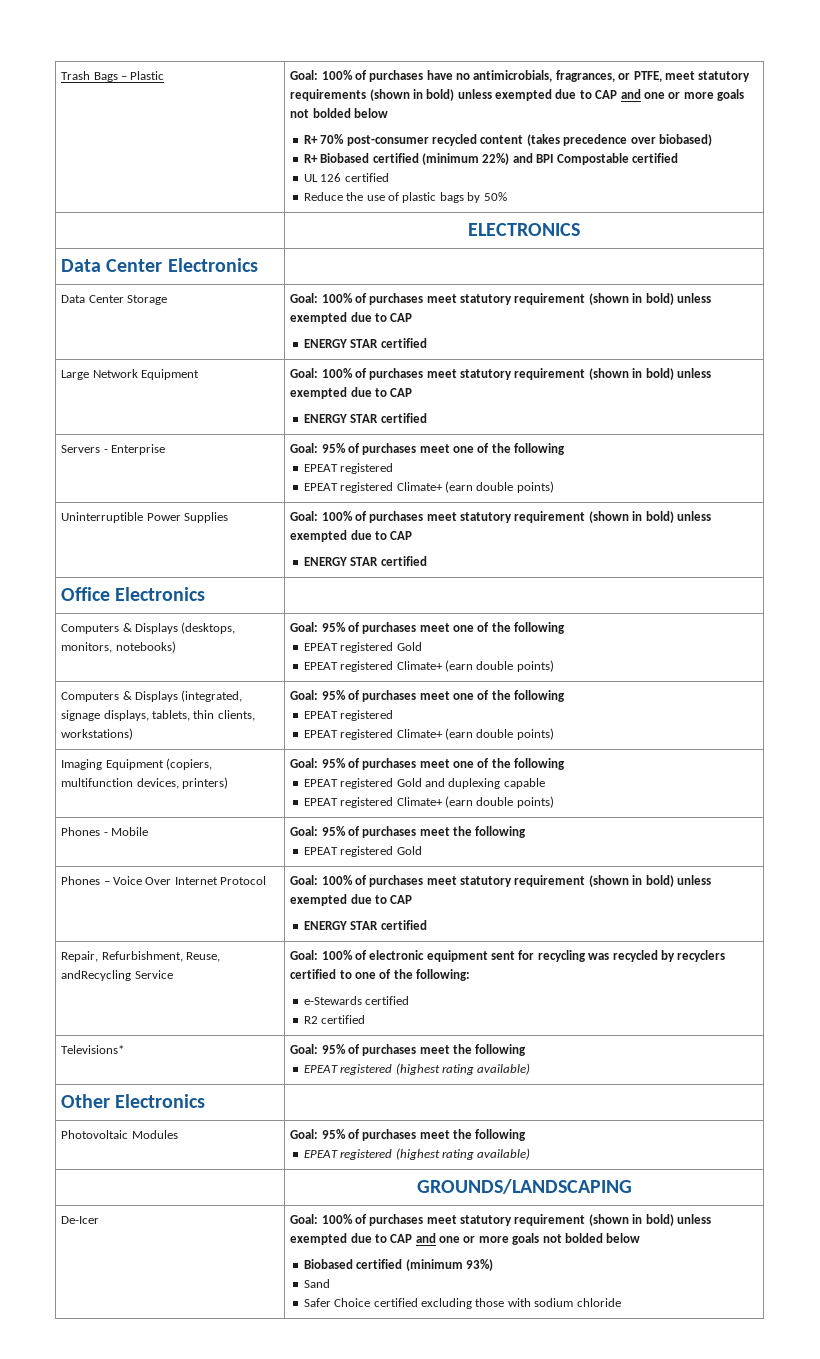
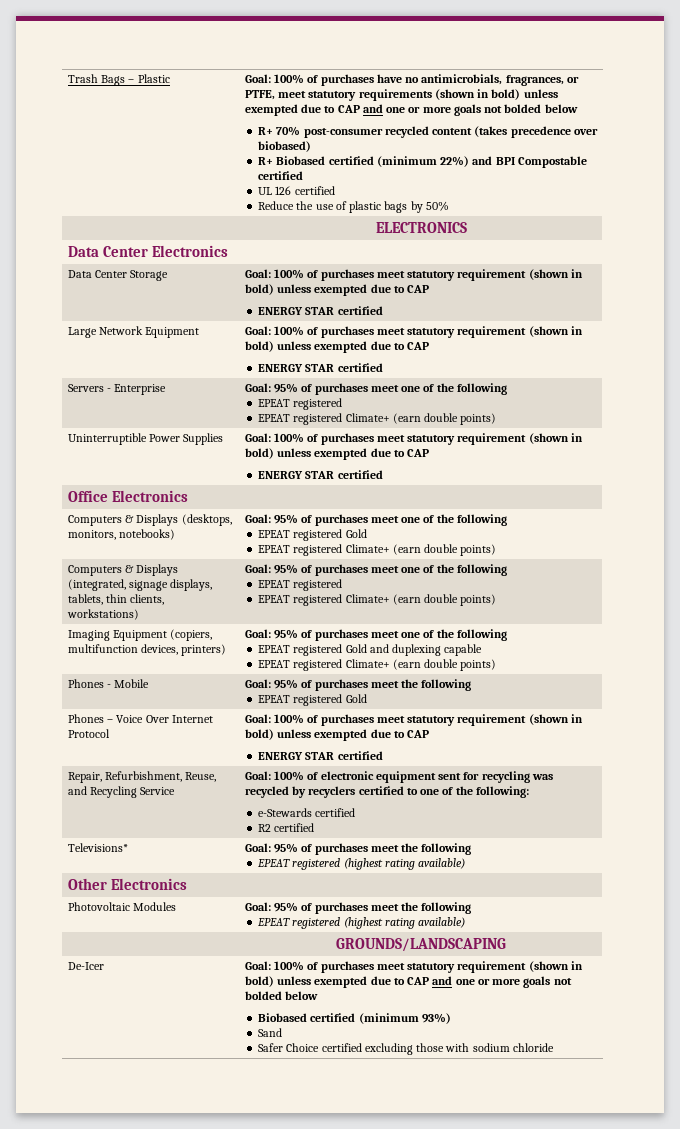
[61,970,132,981] andRecycling -> [68,786,138,798] and Recycling

